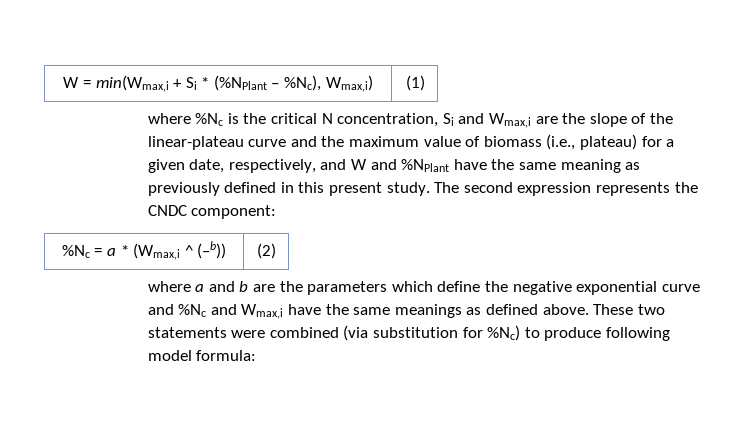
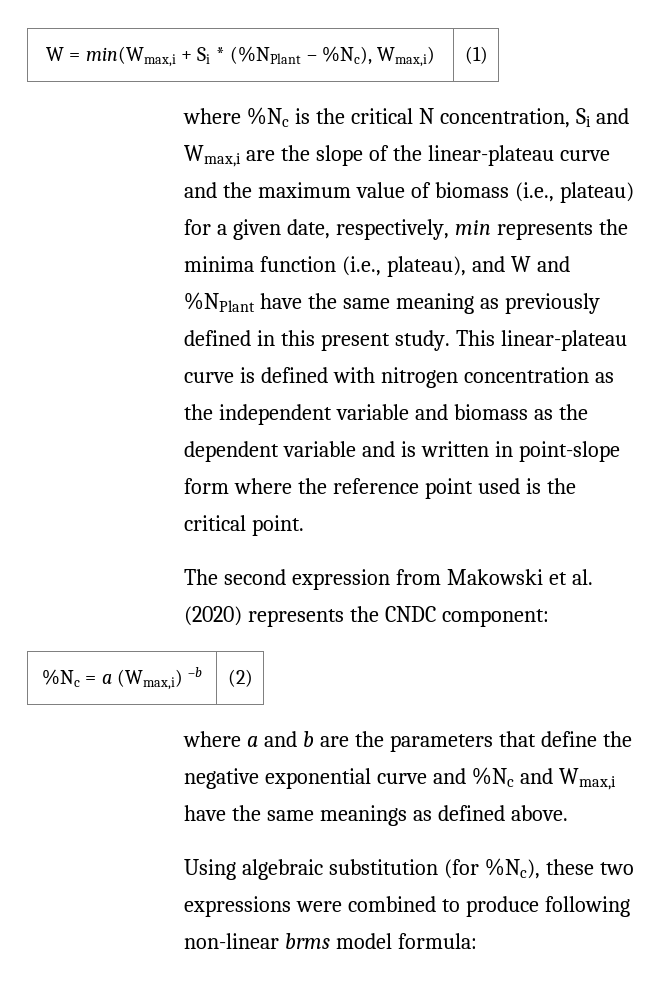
(316, 166) none -> [454,219,628,240] [184,256,466,277] min represents the minima function (i.e., plateau),
[434,182,592,196] The second expression -> [455,330,627,351] [184,367,614,388] [184,404,588,425] [184,441,620,462] [184,478,576,499] [184,515,305,536] [184,569,593,590] [184,606,243,626] This linear-plateau curve is defined with nitrogen concentration as the independent variable and biomass as the dependent variable and is written in point-slope form where the reference point used is the critical point. // The second expression from Makowski et al. (2020)
[120,241,227,260] * (Wmax,i ^ (–b)) -> [116,667,203,690] (Wmax,i) –b
[391,281,433,292] which -> [498,731,536,747] that
[593,304,665,315] [147,325,521,341] These two statements were combined (via substitution for %Nc) -> [184,858,634,880] [184,896,437,917] // Using algebraic substitution (for %Nc), these two expressions were combined
(670, 334) none -> [184,933,331,949] non-linear brms

